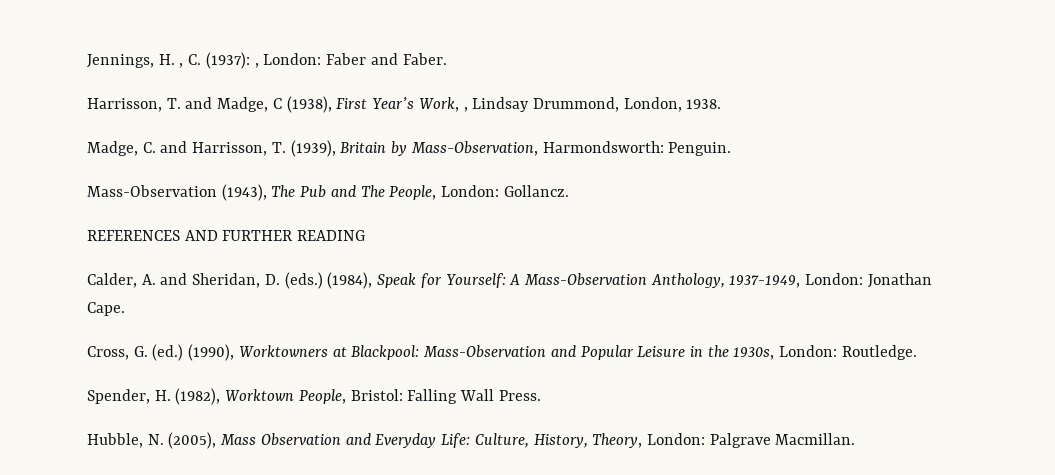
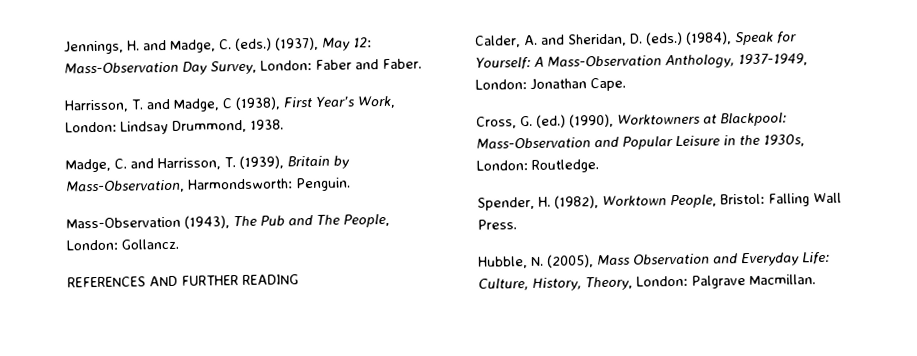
[179,52,259,69] , C. (1937): , -> [143,36,372,53] [64,60,257,75] and Madge, C. (eds.) (1937), May 12: Mass-Observation Day Survey,
[463,107,468,112] , -> [65,121,117,133] London:
[623,97,682,112] London, -> (247, 126) none

